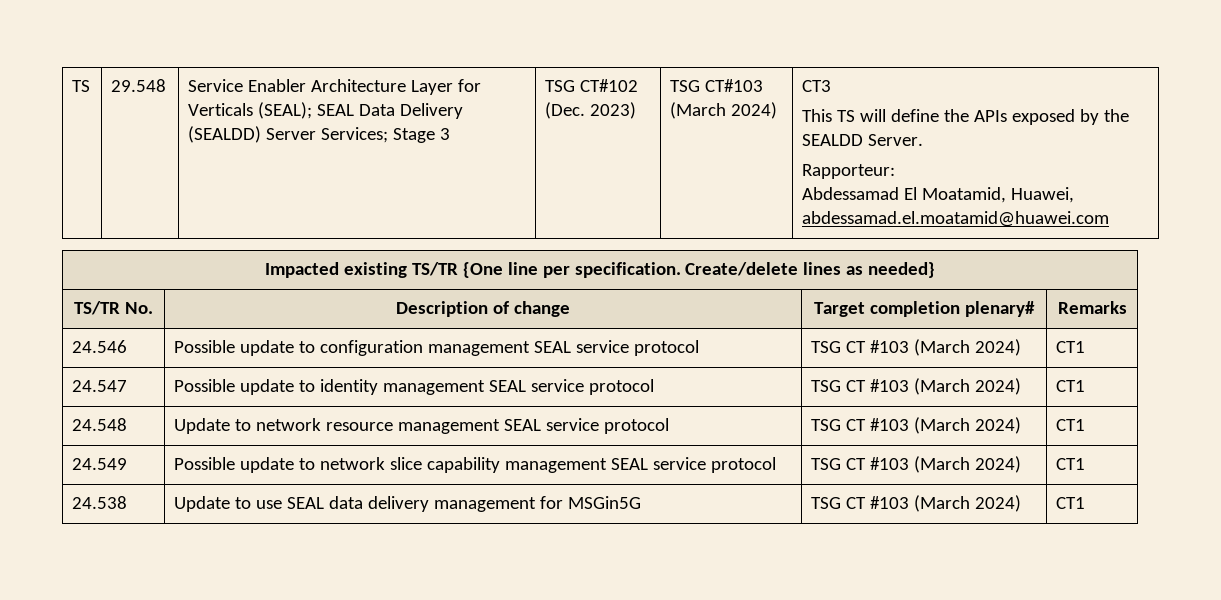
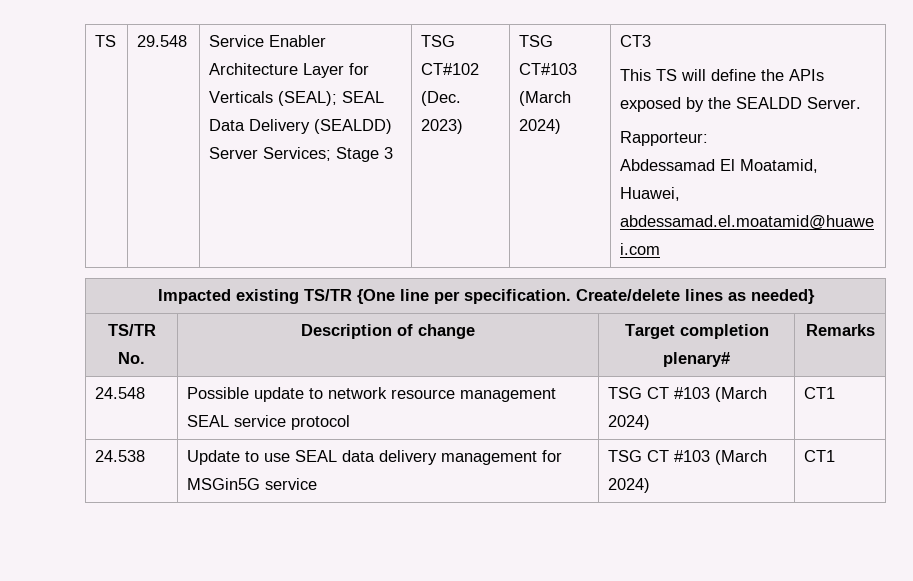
[72,340,128,353] [174,340,700,356] [811,339,1022,356] [1056,341,1086,353] [72,380,128,392] [174,379,655,395] [811,378,1022,395] [1056,380,1086,392] [72,418,128,431] [174,418,670,434] [811,417,1022,434] [1056,419,1086,431] [72,458,128,470] 24.546 | Possible update to configuration management SEAL service protocol | TSG CT #103 (March 2024) | CT1 // 24.547 | Possible update to identity management SEAL service protocol | TSG CT #103 (March 2024) | CT1 // 24.548 | Update to network resource management SEAL service protocol | TSG CT #103 (March 2024) | CT1 // 24.549 -> [95,387,146,399] 24.548
[390,457,501,473] slice capability -> [391,389,456,399] resource
(642, 502) none -> [265,478,318,490] service

